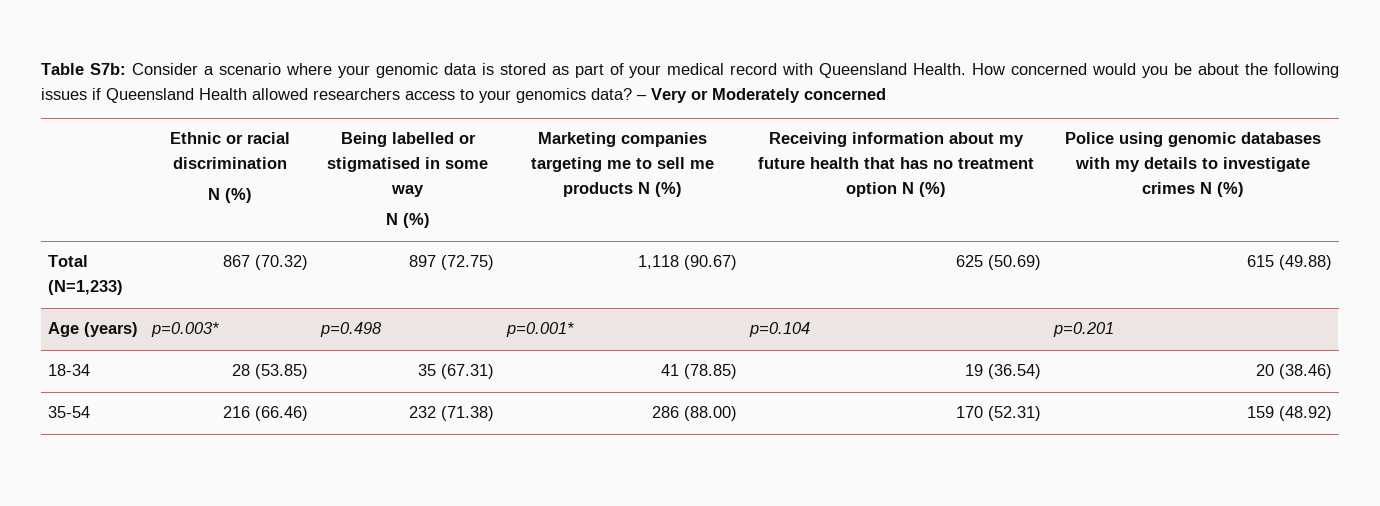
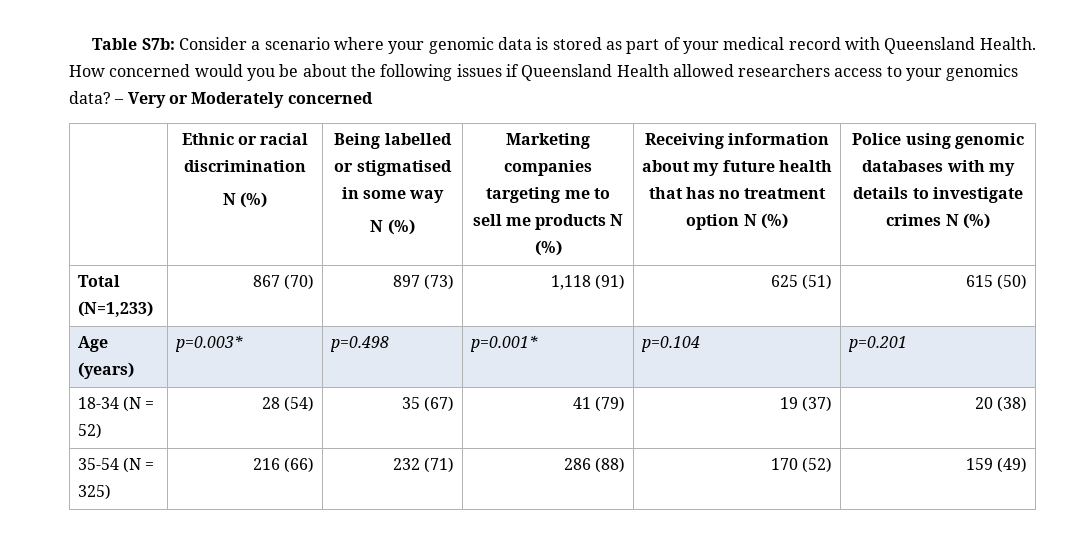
[254,255,308,270] (70.32) -> [284,274,315,290] (70)
[440,255,494,270] (72.75) -> [424,274,455,290] (73)
[683,255,737,270] (90.67) -> [595,274,626,290] (91)
[987,255,1041,270] (50.69) -> [802,274,833,290] (51)
[1278,255,1332,270] (49.88) -> [997,274,1028,290] (50)
(91, 370) none -> [122,396,155,412] [77,423,102,439] (N = 52)
[254,364,308,379] (53.85) -> [284,396,315,412] (54)
[440,364,494,379] (67.31) -> [424,396,455,412] (67)
[683,364,737,379] (78.85) -> [595,396,626,412] (79)
[987,364,1041,379] (36.54) -> [802,396,833,412] (37)
[1278,364,1332,379] (38.46) -> [997,396,1028,412] (38)
(91, 412) none -> [122,457,155,473] [77,484,111,500] (N = 325)
[254,406,308,421] (66.46) -> [284,457,315,473] (66)
[440,406,494,421] (71.38) -> [424,457,455,473] (71)
[683,406,737,421] (88.00) -> [595,457,626,473] (88)
[987,406,1041,421] (52.31) -> [802,457,833,473] (52)
[1278,406,1332,421] (48.92) -> [997,457,1028,473] (49)

